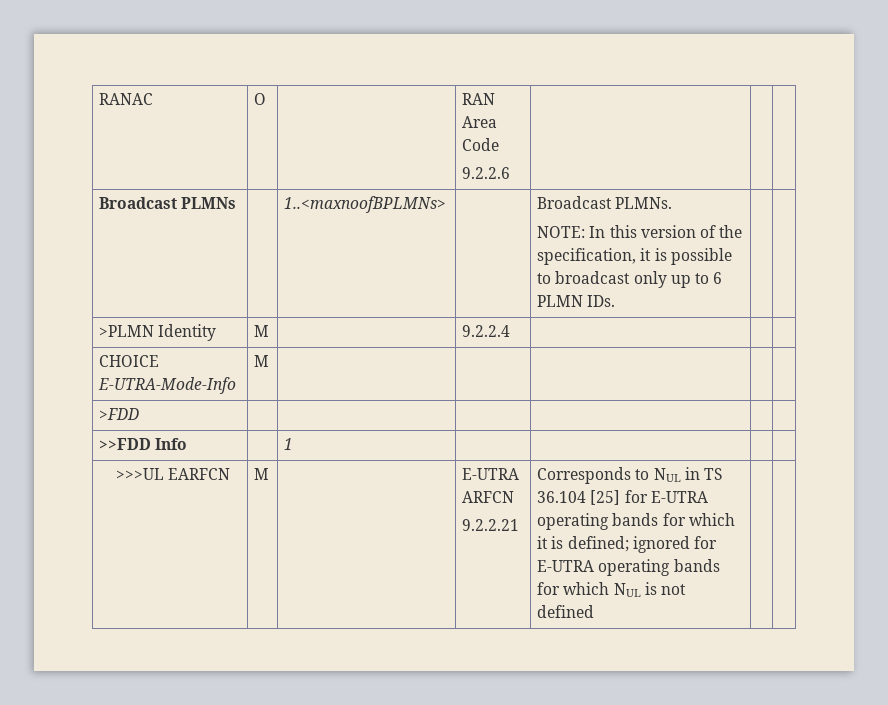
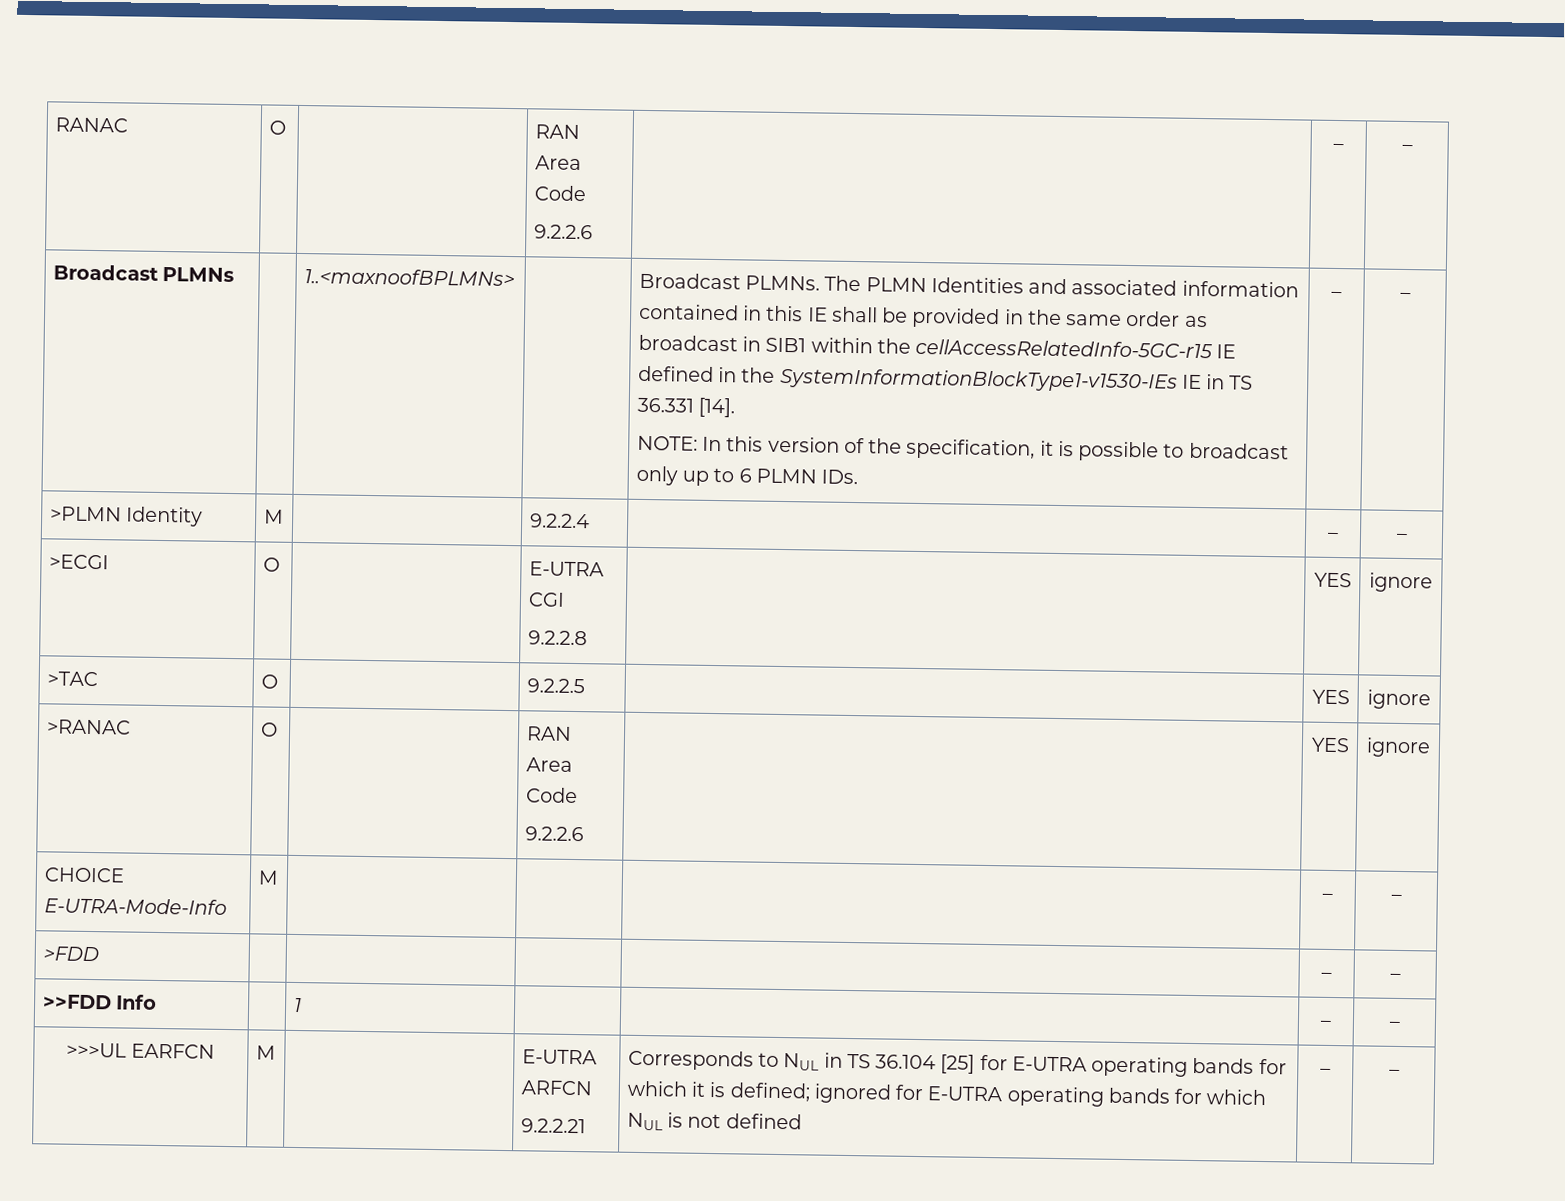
(511, 173) | -> [1333,143,1344,151] [1401,144,1413,152] – | –
(673, 203) none -> [824,275,1299,298] [638,303,1208,329] [637,334,1237,359] [637,365,1254,393] [636,397,735,418] The PLMN Identities and associated information contained in this IE shall be provided in the same order as broadcast in SIB1 within the cellAccessRelatedInfo-5GC-r15 IE defined in the SystemInformationBlockType1-v1530-IEs IE in TS 36.331 [14].
(616, 301) | -> [1331,291,1342,299] [1399,292,1411,300] – | –
(511, 331) | -> [1327,532,1339,540] [1395,533,1408,541] [48,554,109,570] [262,557,280,572] [528,561,604,577] [527,592,565,607] [527,630,587,646] [1313,572,1352,588] [1369,572,1433,593] [46,671,98,687] [260,674,278,689] [526,678,585,694] [1311,689,1350,705] [1367,689,1431,710] [45,719,131,735] [259,722,278,737] [525,726,572,741] [525,757,573,772] [525,787,578,804] [524,826,584,842] [1310,737,1350,753] [1366,737,1431,758] – | – // >ECGI | O | | E-UTRA CGI // 9.2.2.8 | | YES | ignore // >TAC | O | | 9.2.2.5 | | YES | ignore // >RANAC | O | | RAN Area Code // 9.2.2.6 | | YES | ignore
(270, 361) | -> [1322,893,1333,901] [1390,894,1402,902] – | –
(140, 414) | -> [1321,972,1332,979] [1389,973,1401,980] – | –
(294, 444) | -> [1320,1020,1331,1027] [1388,1021,1400,1028] – | –
(595, 611) | -> [1320,1068,1331,1075] [1388,1069,1400,1076] – | –

